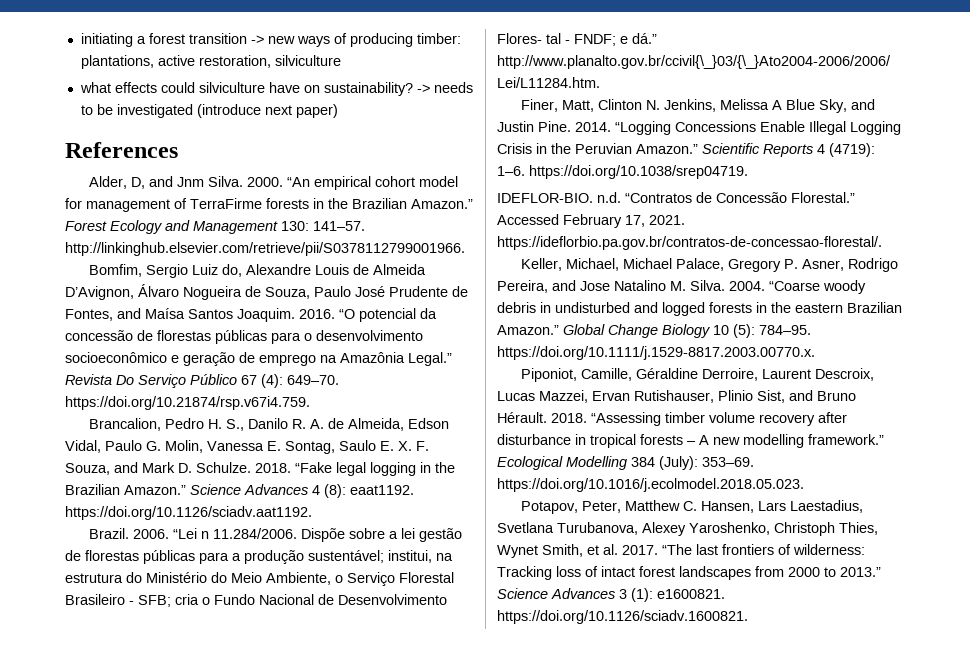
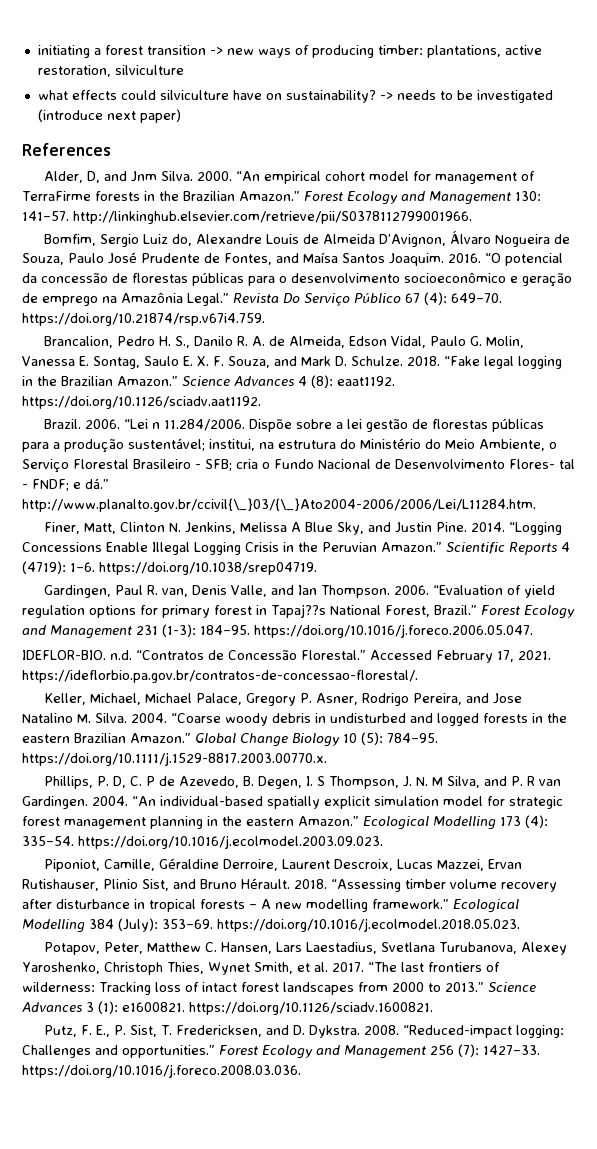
(748, 172) none -> [44,585,556,598] [22,604,575,619] [22,624,533,639] // Gardingen, Paul R. van, Denis Valle, and Ian Thompson. 2006. “Evaluation of yield regulation options for primary forest in Tapaj??s National Forest, Brazil.” Forest Ecology and Management 231 (1-3): 184–95. https://doi.org/10.1016/j.foreco.2006.05.047.
(815, 353) none -> [44,776,562,789] [22,796,563,809] [22,815,548,830] [22,835,383,849] // Phillips, P. D, C. P de Azevedo, B. Degen, I. S Thompson, J. N. M Silva, and P. R van Gardingen. 2004. “An individual-based spatially explicit simulation model for strategic forest management planning in the eastern Amazon.” Ecological Modelling 173 (4): 335–54. https://doi.org/10.1016/j.ecolmodel.2003.09.023.
(748, 617) none -> [44,1025,565,1038] [22,1044,540,1059] [22,1064,301,1078] // Putz, F. E., P. Sist, T. Fredericksen, and D. Dykstra. 2008. “Reduced-impact logging: Challenges and opportunities.” Forest Ecology and Management 256 (7): 1427–33. https://doi.org/10.1016/j.foreco.2008.03.036.

